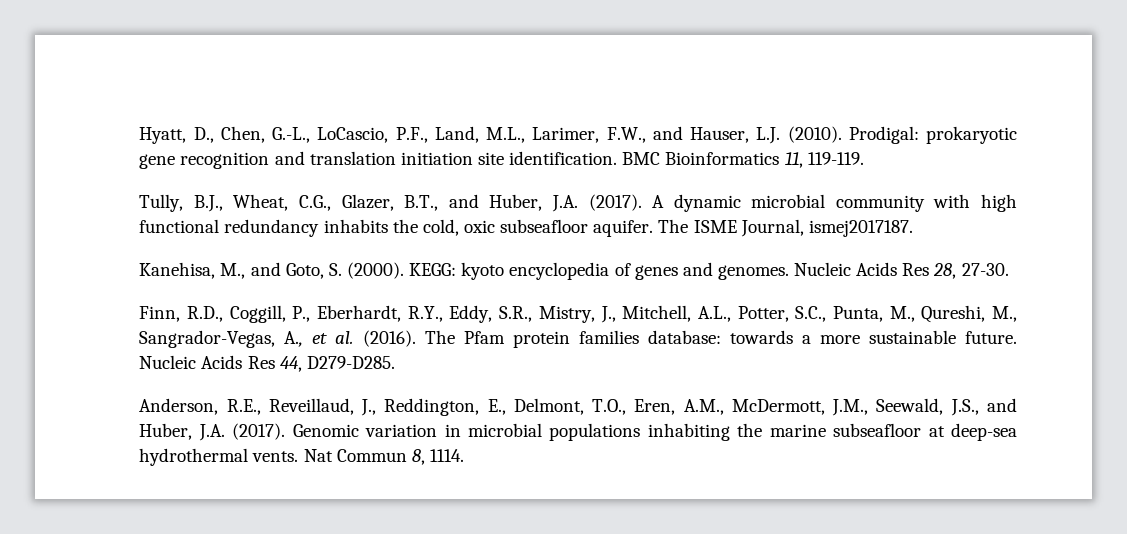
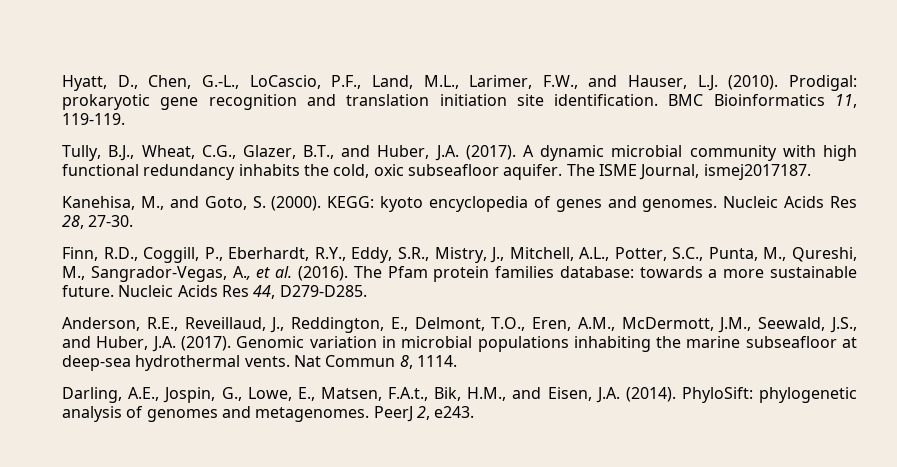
(464, 455) none -> [62,387,857,403] [62,406,475,422] // Darling, A.E., Jospin, G., Lowe, E., Matsen, F.A.t., Bik, H.M., and Eisen, J.A. (2014). PhyloSift: phylogenetic analysis of genomes and metagenomes. PeerJ 2, e243.

